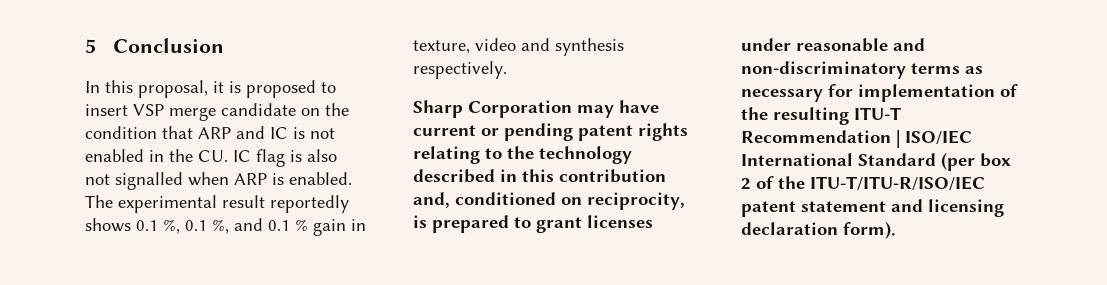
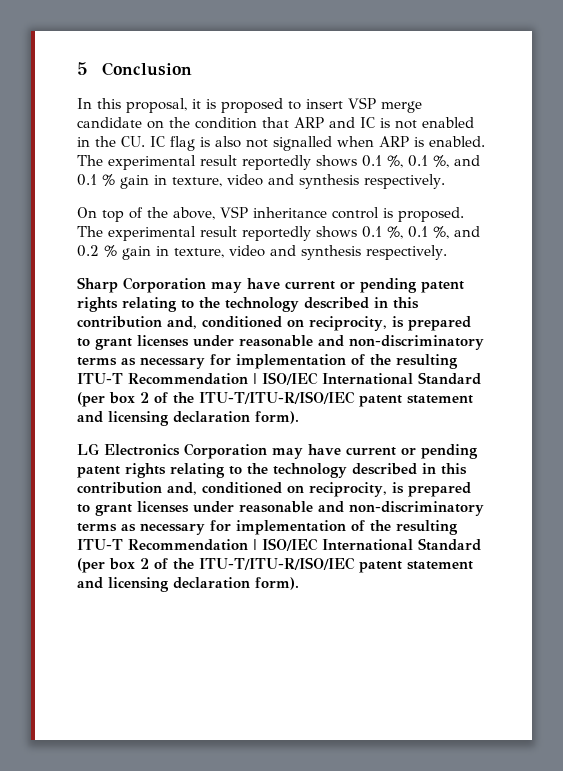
(507, 70) none -> [77,206,464,222] [77,226,480,241] [77,245,447,260] // On top of the above, VSP inheritance control is proposed. The experimental result reportedly shows 0.1 %, 0.1 %, and 0.2 % gain in texture, video and synthesis respectively.
(896, 230) none -> [77,443,478,459] [77,463,467,478] [77,482,471,497] [77,501,484,516] [77,520,458,535] [77,538,481,551] [77,557,473,573] [77,577,299,592] // LG Electronics Corporation may have current or pending patent rights relating to the technology described in this contribution and, conditioned on reciprocity, is prepared to grant licenses under reasonable and non-discriminatory terms as necessary for implementation of the resulting ITU-T Recommendation | ISO/IEC International Standard (per box 2 of the ITU-T/ITU-R/ISO/IEC patent statement and licensing declaration form).

